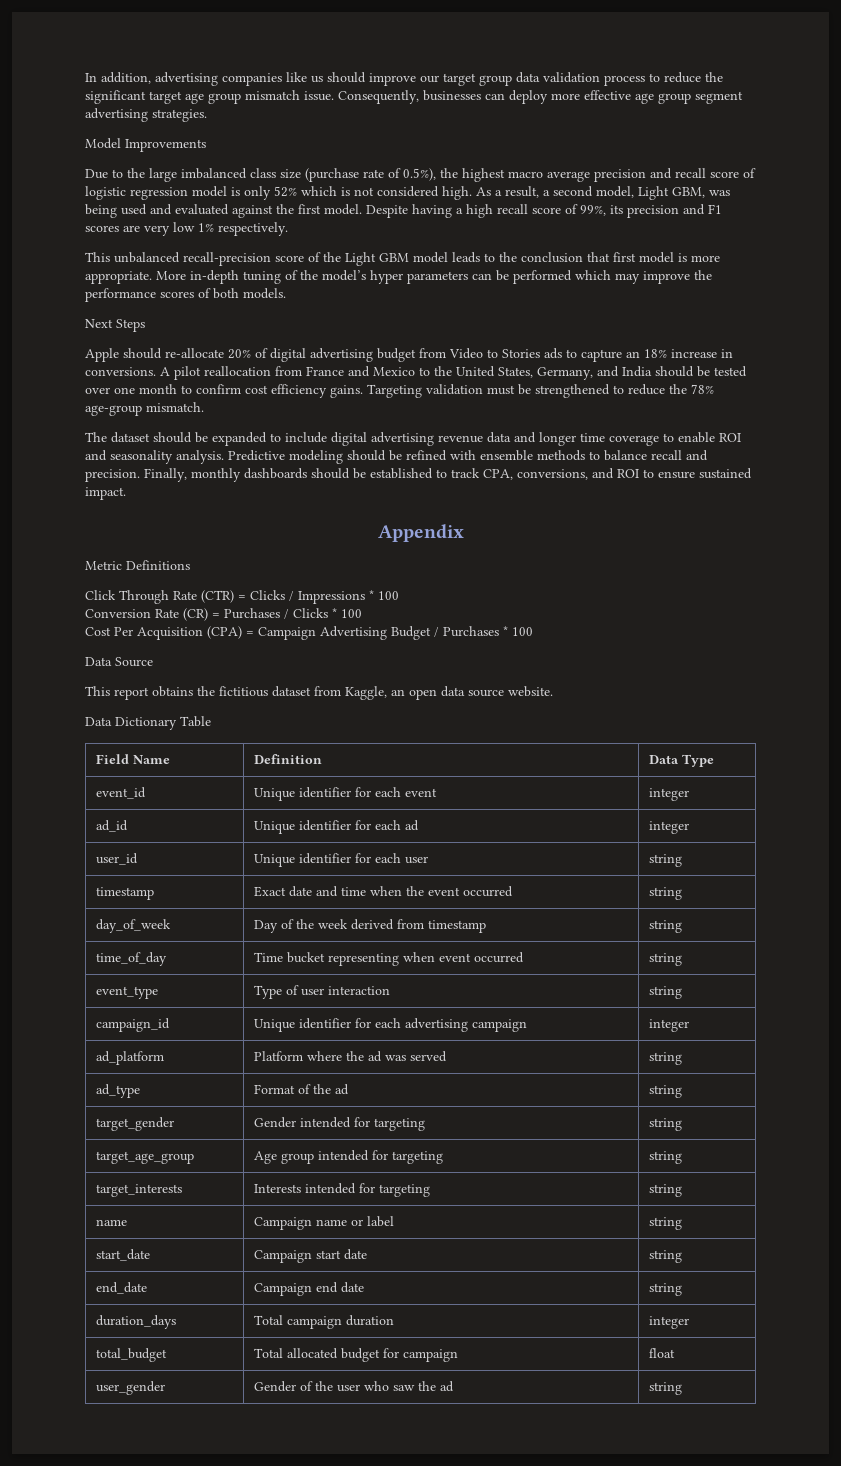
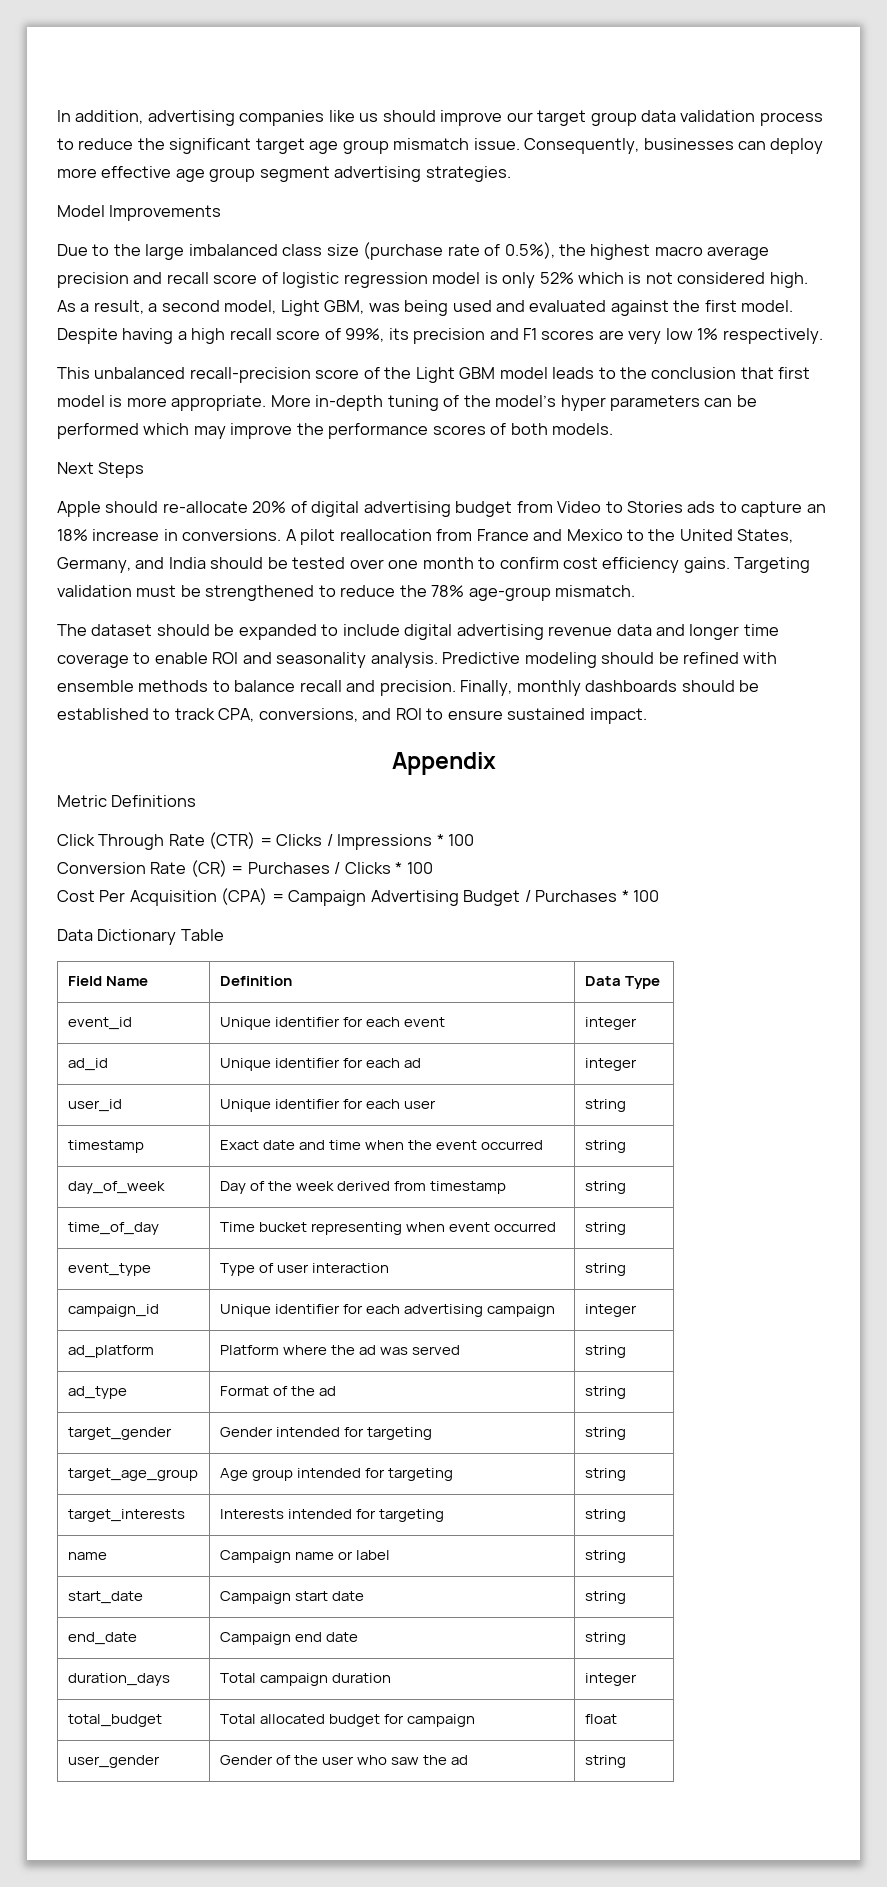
[85,657,153,667] [85,686,553,700] // Data Source // This report obtains the fictitious dataset from Kaggle, an open data source website. -> (660, 896) none

